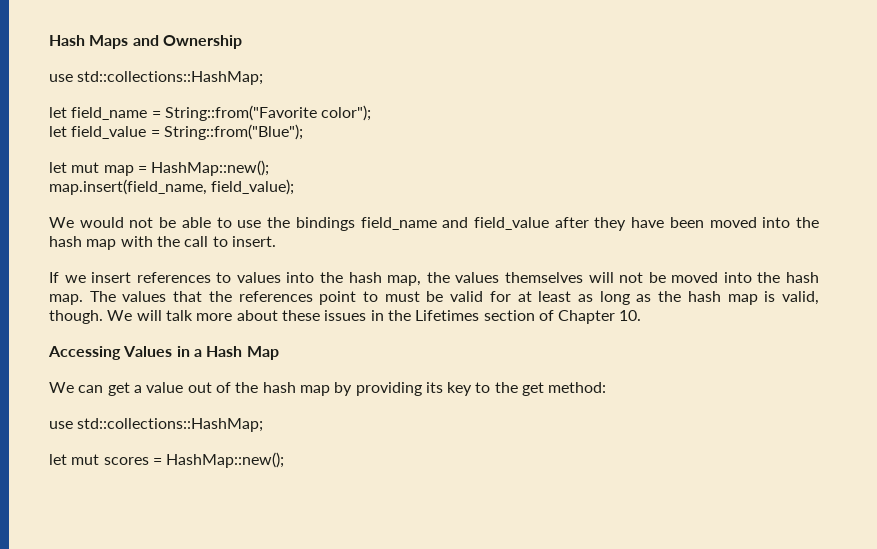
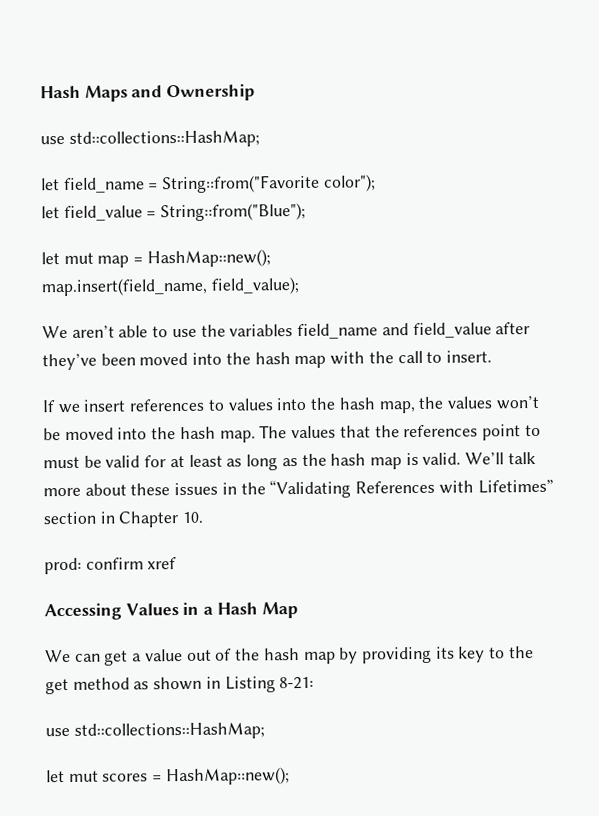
[79,217,177,228] would not be -> [71,325,115,338] aren’t
[295,217,355,231] bindings -> [229,324,294,337] variables
[594,217,665,231] they have -> [42,353,97,371] they’ve
[504,272,644,283] themselves will not -> [495,395,540,410] won’t
[781,291,819,305] [49,310,162,324] valid, though. We will -> [422,452,505,465] valid. We’ll
[415,310,554,321] Lifetimes section of -> [269,479,554,499] [43,511,115,525] “Validating References with Lifetimes” section in
(642, 315) none -> [44,557,178,575] // prod: confirm xref
[548,382,607,393] method: -> [72,676,315,693] method as shown in Listing 8-21:

